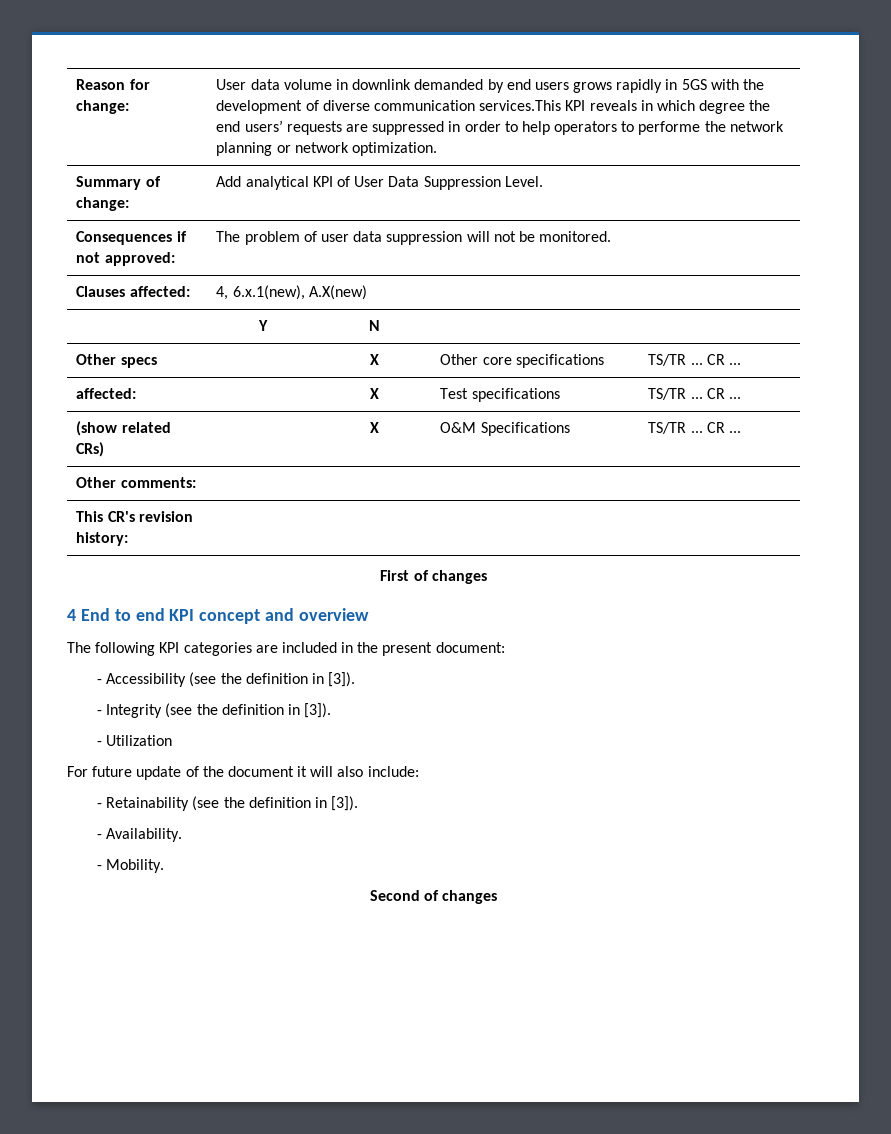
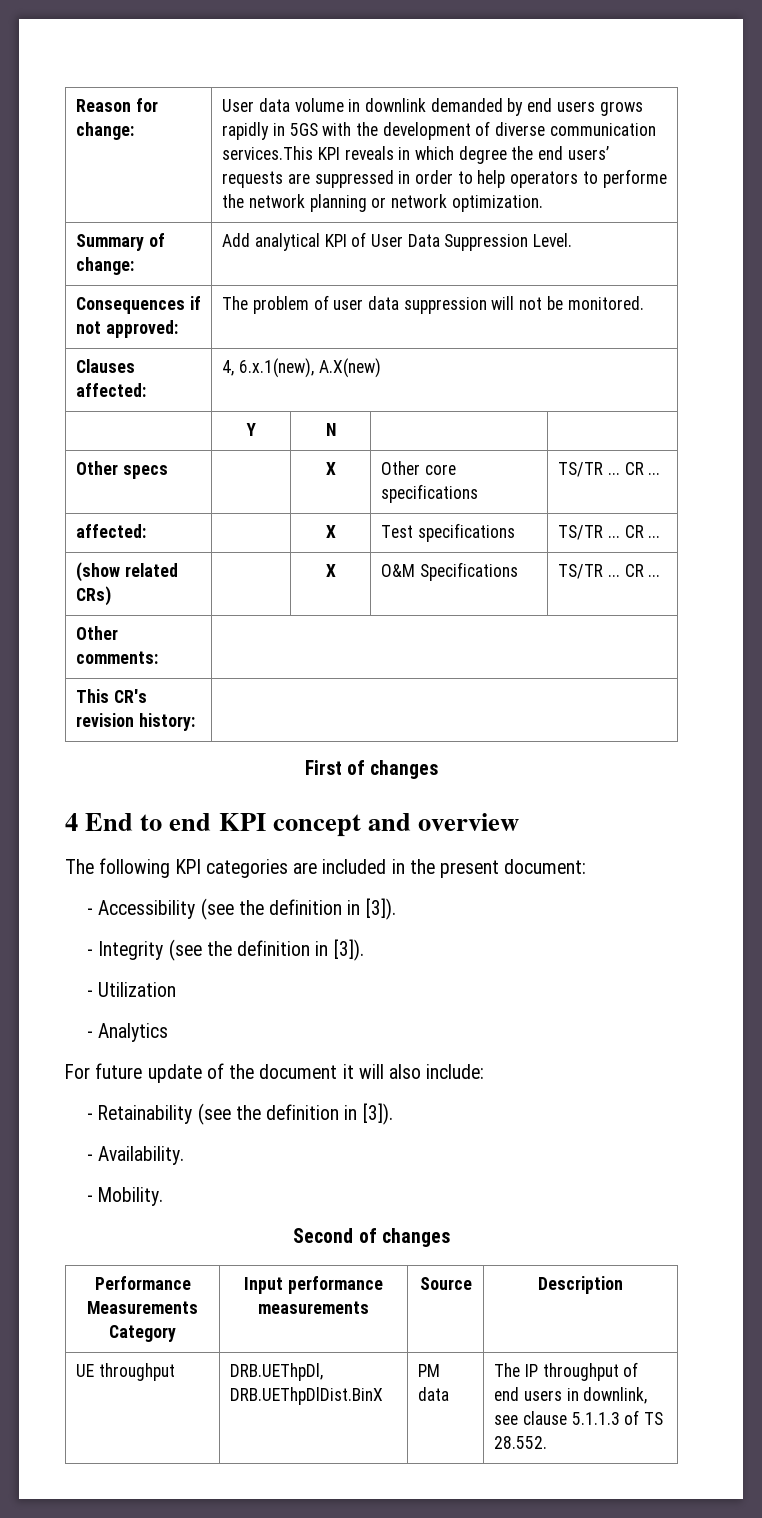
(173, 740) none -> [87,1023,169,1042] // - Analytics
(498, 897) none -> [94,1276,191,1290] [87,1301,198,1314] [109,1325,176,1342] [244,1276,383,1294] [258,1301,369,1314] [419,1277,472,1290] [538,1276,623,1294] [76,1363,175,1381] [230,1363,324,1381] [230,1387,384,1405] [418,1364,441,1377] [418,1387,450,1401] [494,1362,639,1381] [494,1387,648,1404] [494,1410,664,1425] [494,1436,548,1449] // Performance Measurements Category | Input performance measurements | Source | Description // UE throughput | DRB.UEThpDl, DRB.UEThpDlDist.BinX | PM data | The IP throughput of end users in downlink, see clause 5.1.1.3 of TS 28.552.

